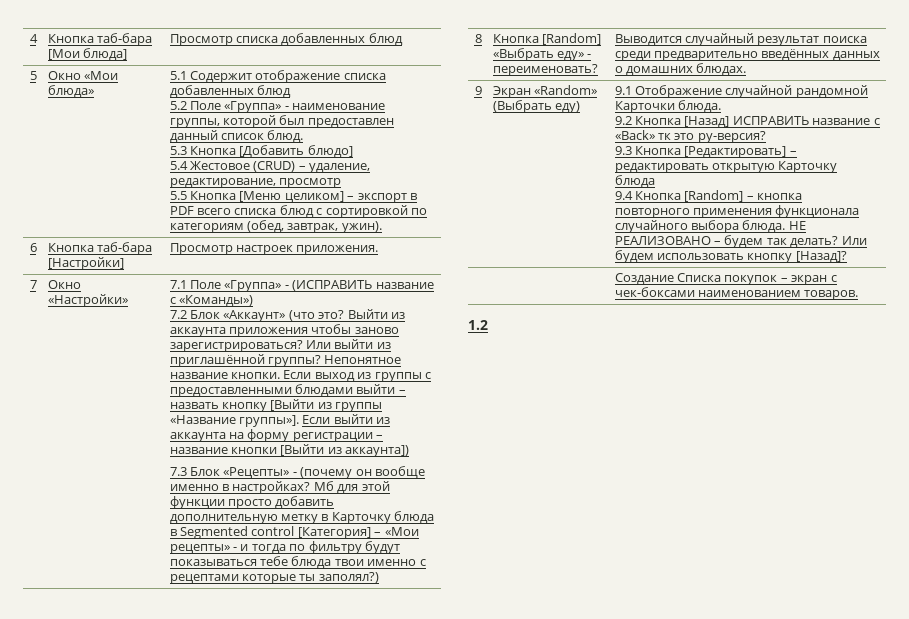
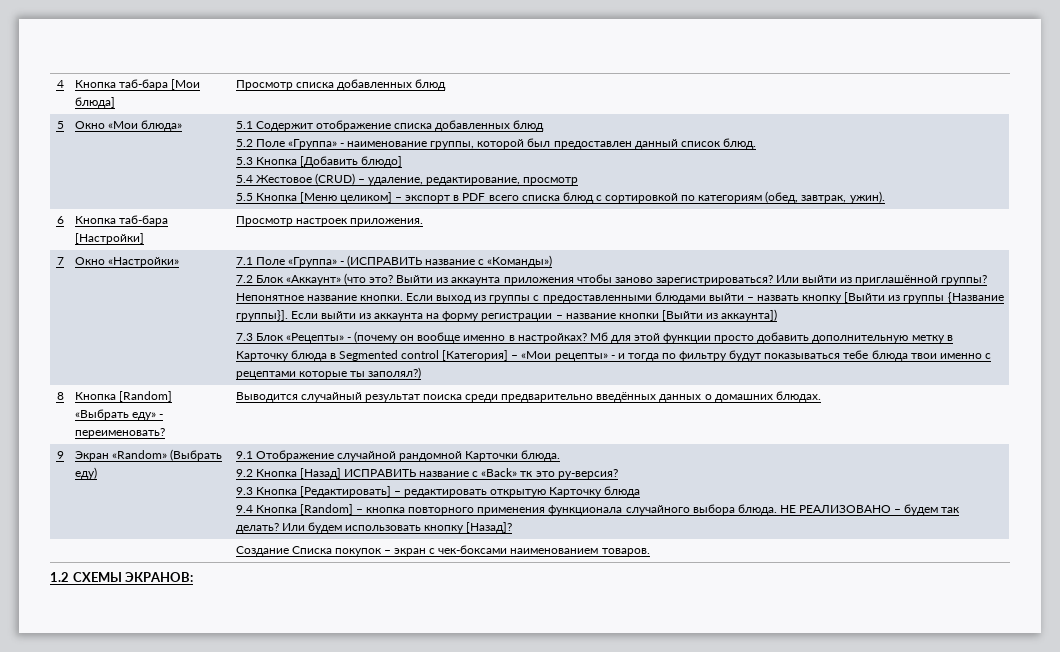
[169,415,300,427] «Название группы»]. -> [947,292,1004,303] [235,310,288,321] {Название группы}].
(488, 325) none -> [72,572,194,582] СХЕМЫ ЭКРАНОВ:

